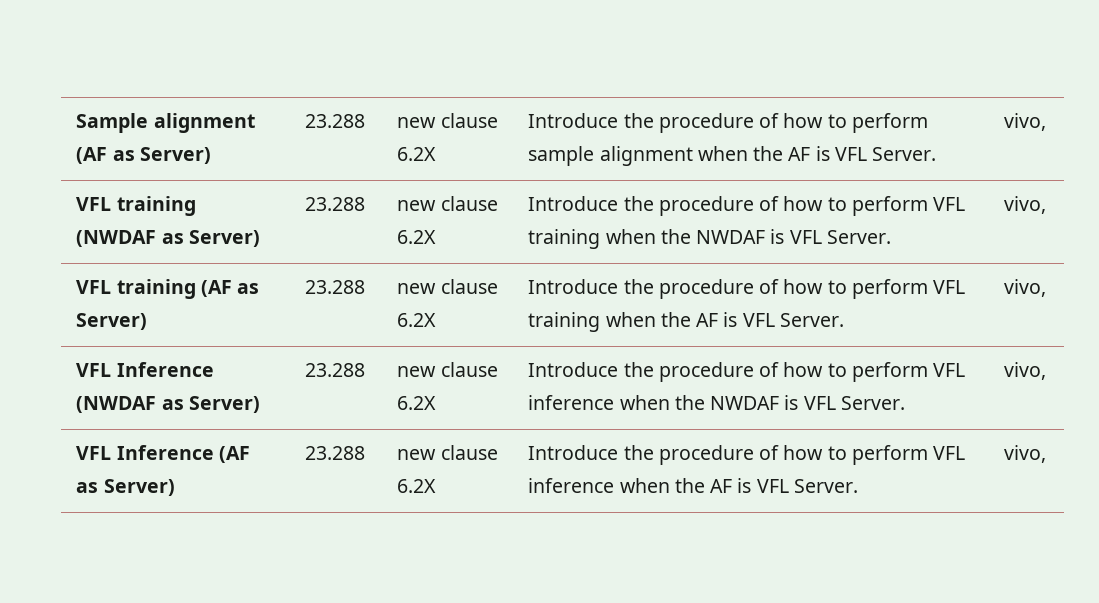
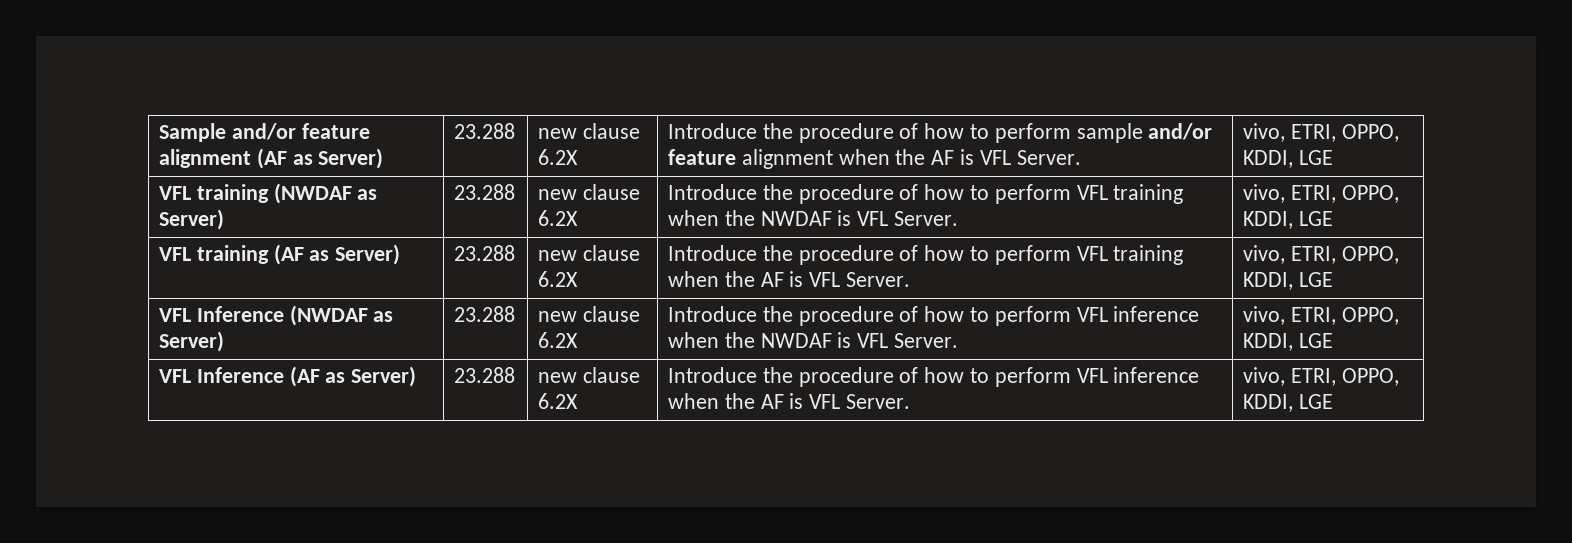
(149, 123) none -> [231,123,370,140] and/or feature
(595, 156) none -> [1148,123,1213,140] [667,149,736,165] and/or feature
(1047, 122) none -> [1290,124,1399,142] [1242,150,1333,168] ETRI, OPPO, KDDI, LGE
(1047, 205) none -> [1290,185,1399,203] [1242,211,1333,229] ETRI, OPPO, KDDI, LGE
(1047, 288) none -> [1290,246,1399,264] [1242,272,1333,290] ETRI, OPPO, KDDI, LGE
(1047, 371) none -> [1290,307,1399,325] [1242,333,1333,351] ETRI, OPPO, KDDI, LGE
(1047, 454) none -> [1290,368,1399,386] [1242,394,1333,412] ETRI, OPPO, KDDI, LGE

